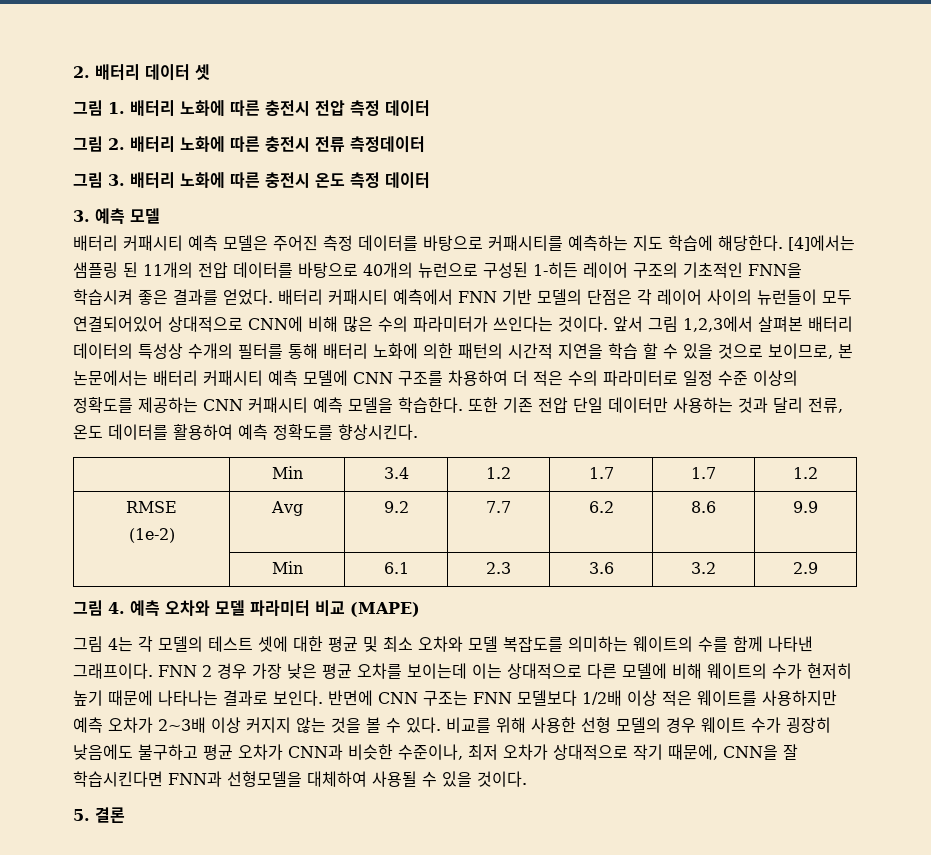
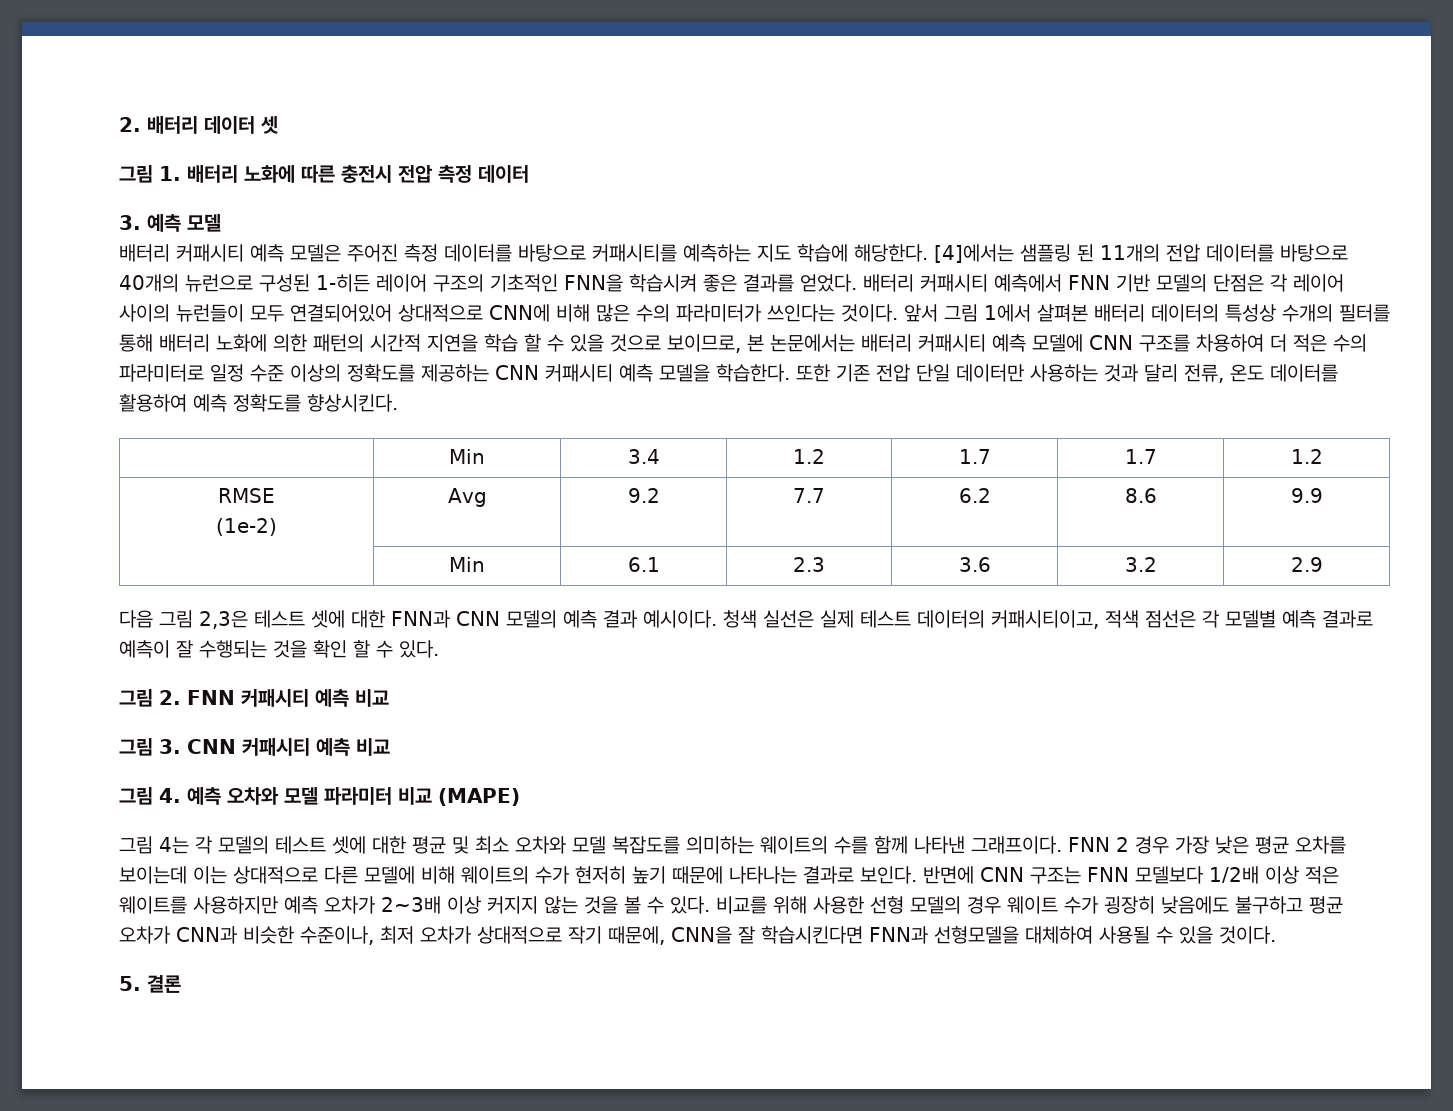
[73,136,425,153] [73,172,430,189] // 그림 2. 배터리 노화에 따른 충전시 전류 측정데이터 // 그림 3. 배터리 노화에 따른 충전시 온도 측정 데이터 -> (529, 174) none
[683,316,753,332] 1,2,3에서 -> [984,304,1031,322] 1에서
(818, 568) none -> [119,610,1373,629] [119,640,439,658] [119,689,389,707] [119,738,390,756] // 다음 그림 2,3은 테스트 셋에 대한 FNN과 CNN 모델의 예측 결과 예시이다. 청색 실선은 실제 테스트 데이터의 커패시티이고, 적색 점선은 각 모델별 예측 결과로 예측이 잘 수행되는 것을 확인 할 수 있다. // 그림 2. FNN 커패시티 예측 비교 // 그림 3. CNN 커패시티 예측 비교

